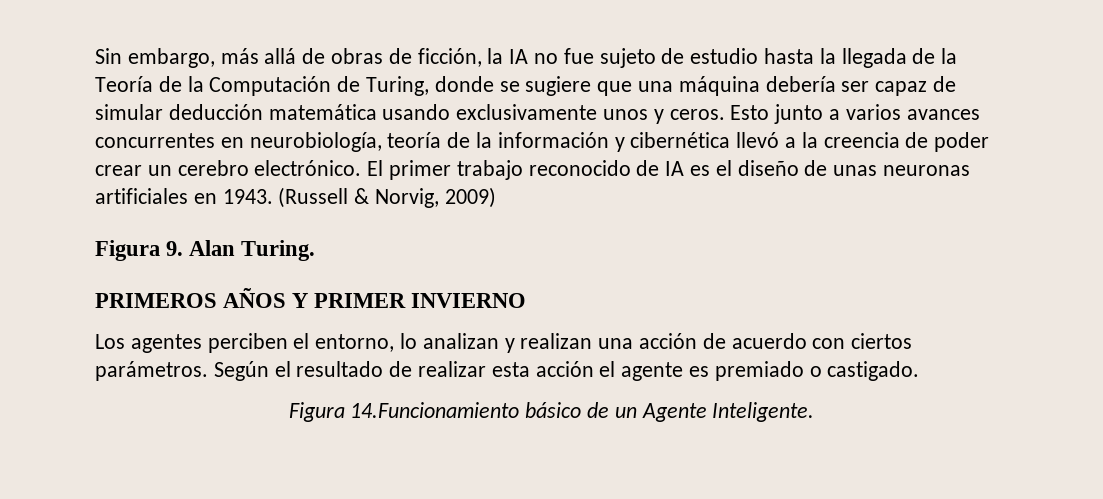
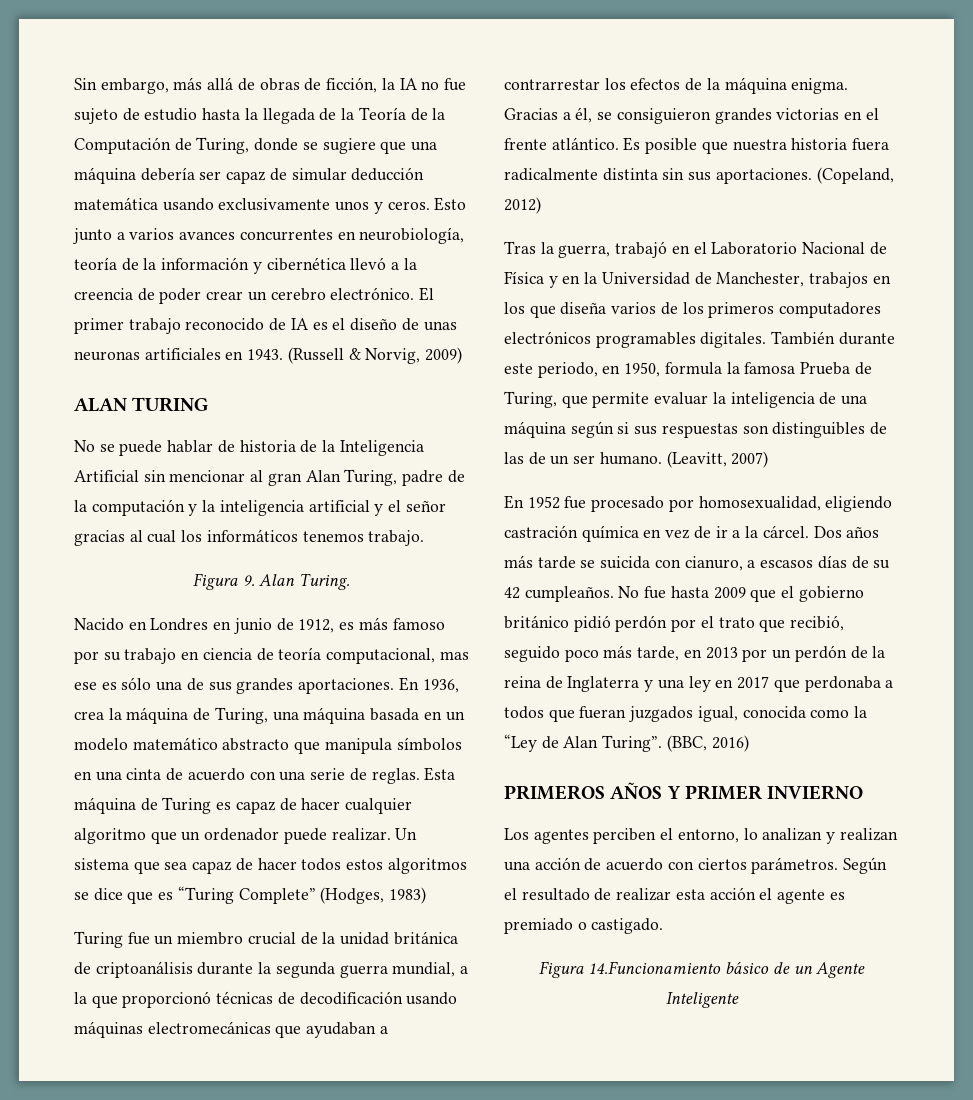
[95,240,316,261] Figura 9. Alan Turing. -> [74,397,209,412] [74,440,424,456] [74,469,465,486] [74,499,446,516] [74,529,425,546] [192,573,351,590] [74,617,445,634] [74,647,469,664] [74,677,459,694] [74,707,465,724] [74,737,462,754] [74,767,456,784] [74,797,413,814] [74,828,418,844] [74,858,467,874] [74,886,427,904] [74,931,458,948] [74,961,469,978] [74,991,458,1008] [74,1021,388,1038] [504,77,849,94] [504,107,879,124] [504,137,890,154] [504,167,894,184] [504,197,541,214] [504,241,887,258] [504,271,891,288] [504,302,882,318] [504,331,895,348] [504,362,872,378] [504,391,868,408] [504,421,888,438] [504,451,769,468] [504,495,893,512] [504,525,880,542] [504,555,891,571] [504,586,864,602] [504,615,845,632] [504,645,886,662] [504,676,894,692] [504,706,868,722] [504,734,749,752] ALAN TURING // No se puede hablar de historia de la Inteligencia Artificial sin mencionar al gran Alan Turing, padre de la computación y la inteligencia artificial y el señor gracias al cual los informáticos tenemos trabajo. // Figura 9. Alan Turing. // Nacido en Londres en junio de 1912, es más famoso por su trabajo en ciencia de teoría computacional, mas ese es sólo una de sus grandes aportaciones. En 1936, crea la máquina de Turing, una máquina basada en un modelo matemático abstracto que manipula símbolos en una cinta de acuerdo con una serie de reglas. Esta máquina de Turing es capaz de hacer cualquier algoritmo que un ordenador puede realizar. Un sistema que sea capaz de hacer todos estos algoritmos se dice que es “Turing Complete” (Hodges, 1983) // Turing fue un miembro crucial de la unidad británica de criptoanálisis durante la segunda guerra mundial, a la que proporcionó técnicas de decodificación usando máquinas electromecánicas que ayudaban a contrarrestar los efectos de la máquina enigma. Gracias a él, se consiguieron grandes victorias en el frente atlántico. Es posible que nuestra historia fuera radicalmente distinta sin sus aportaciones. (Copeland, 2012) // Tras la guerra, trabajó en el Laboratorio Nacional de Física y en la Universidad de Manchester, trabajos en los que diseña varios de los primeros computadores electrónicos programables digitales. También durante este periodo, en 1950, formula la famosa Prueba de Turing, que permite evaluar la inteligencia de una máquina según si sus respuestas son distinguibles de las de un ser humano. (Leavitt, 2007) // En 1952 fue procesado por homosexualidad, eligiendo castración química en vez de ir a la cárcel. Dos años más tarde se suicida con cianuro, a escasos días de su 42 cumpleaños. No fue hasta 2009 que el gobierno británico pidió perdón por el trato que recibió, seguido poco más tarde, en 2013 por un perdón de la reina de Inglaterra y una ley en 2017 que perdonaba a todos que fueran juzgados igual, conocida como la “Ley de Alan Turing”. (BBC, 2016)
[712,402,815,422] Inteligente. -> [665,992,739,1008] Inteligente

